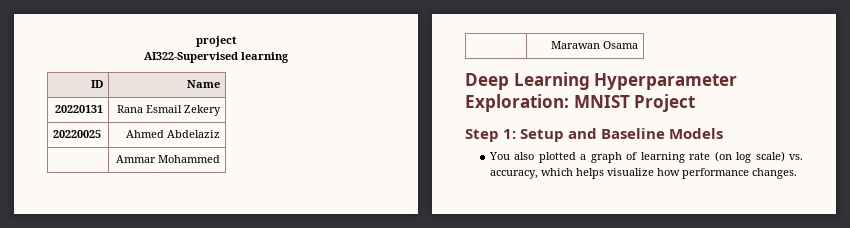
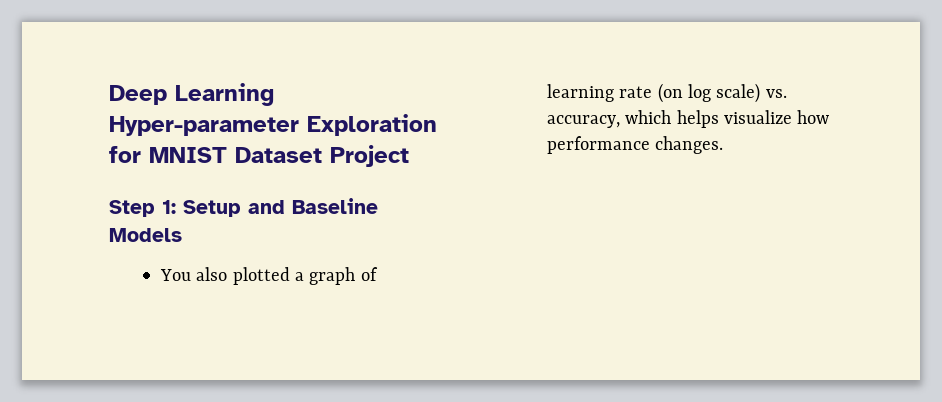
[196,36,237,47] [144,52,289,63] [90,80,103,88] [186,80,220,88] [54,105,103,113] [116,105,221,116] [53,130,102,138] [125,130,220,138] [115,155,220,163] [550,41,638,49] [465,72,738,90] [465,94,630,112] project // AI322-Supervised learning // ID | Name // 20220131 | Rana Esmail Zekery // 20220025 | Ahmed Abdelaziz // | Ammar Mohammed // | Marawan Osama // Deep Learning Hyperparameter Exploration: MNIST -> [109,83,274,106] [109,114,437,136] [109,146,322,163] Deep Learning Hyper-parameter Exploration for MNIST Dataset

